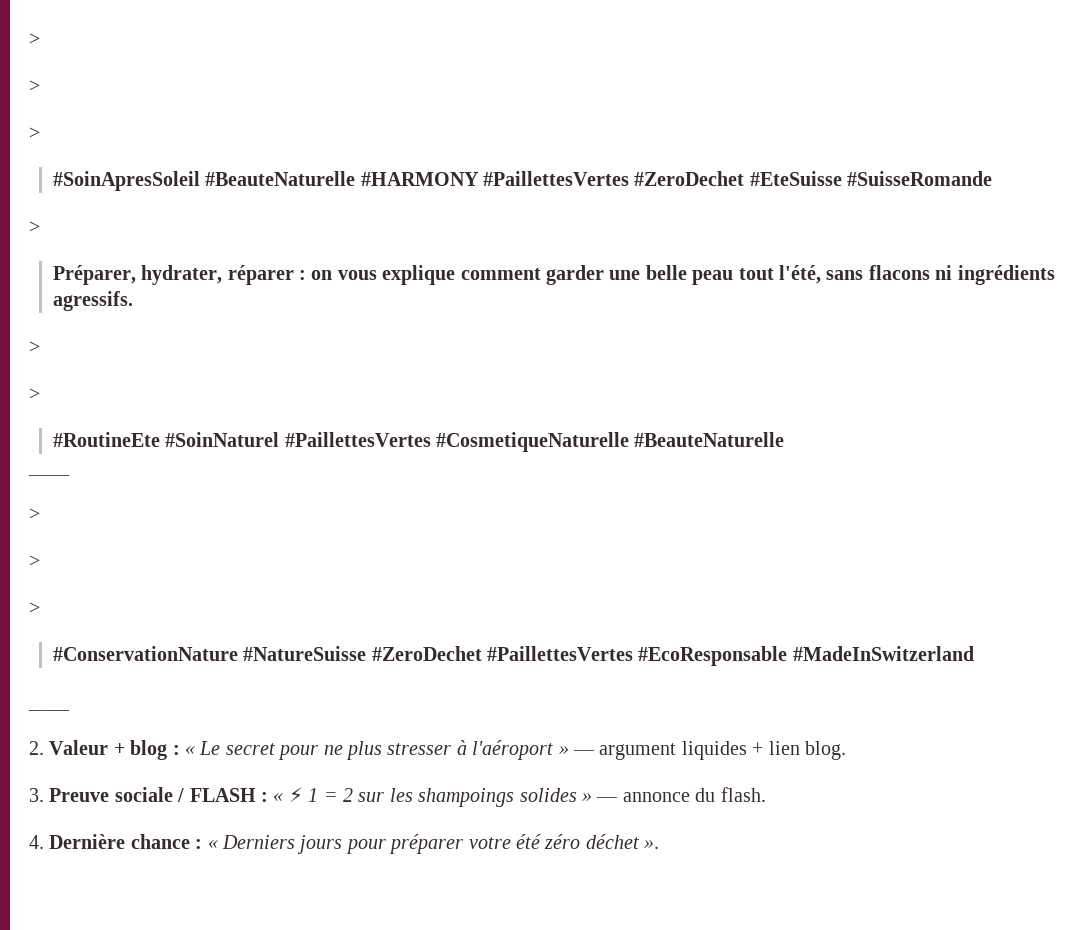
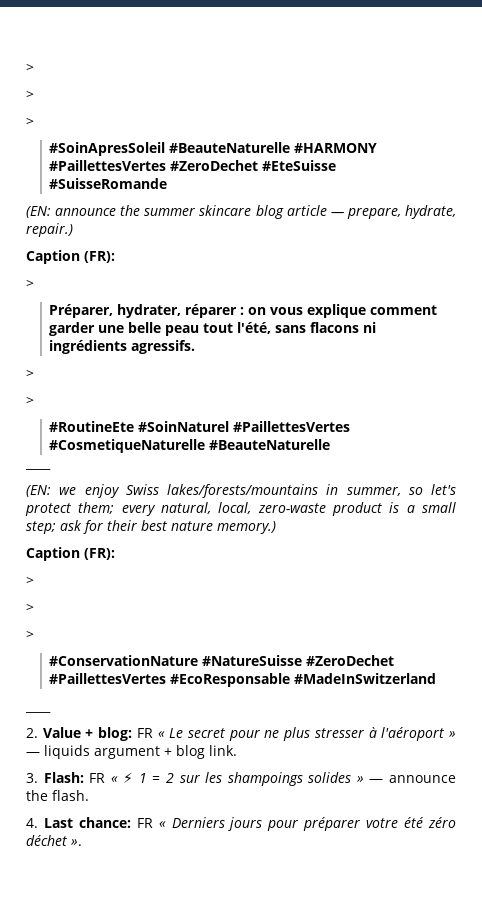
(993, 178) none -> [26,205,456,219] [26,223,73,237] [26,250,115,264] // (EN: announce the summer skincare blog article — prepare, hydrate, repair.) // Caption (FR):
(70, 474) none -> [26,484,456,498] [25,502,456,516] [26,520,276,534] [26,547,115,561] // (EN: we enjoy Swiss lakes/forests/mountains in summer, so let's protect them; every natural, local, zero-waste product is a small step; ask for their best nature memory.) // Caption (FR):
[49,740,180,760] Valeur + blog : -> [42,727,153,741] Value + blog: FR
[599,741,846,760] [29,787,268,802] argument liquides + lien blog. // 3. Preuve sociale / FLASH : -> [44,745,237,759] [26,772,106,783] liquids argument + blog link. // 3. Flash: FR
[622,788,716,802] annonce du -> [389,775,456,783] [26,790,48,801] announce the
[49,834,203,849] Dernière chance : -> [43,817,153,828] Last chance: FR

